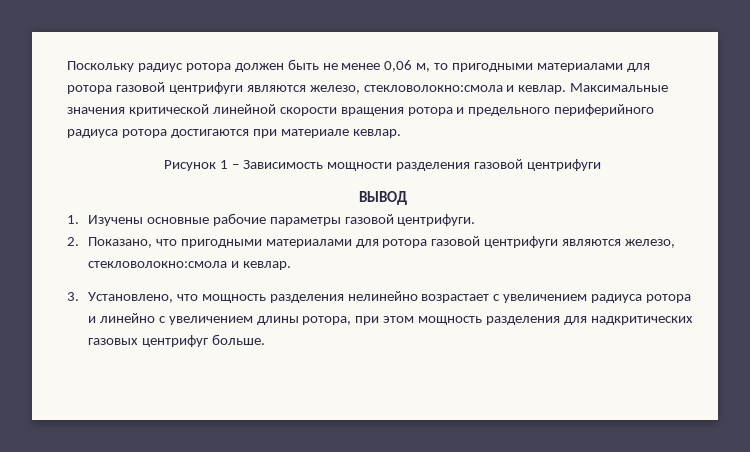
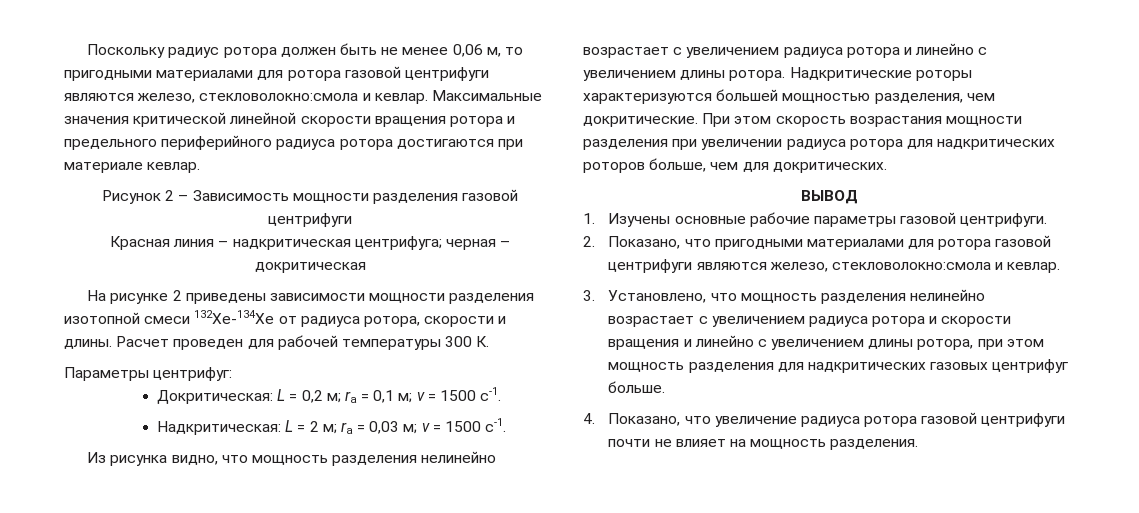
[220,160,229,169] 1 -> [165,190,175,201] 2
(601, 165) none -> [109,236,511,250] [254,262,366,273] [87,290,535,304] [64,310,507,327] [64,335,490,350] [64,367,233,381] [156,387,502,404] [156,418,507,435] [87,451,497,466] [583,43,988,58] [583,67,972,81] [583,89,995,104] [583,113,1022,127] [583,139,1056,150] [583,158,887,173] // Красная линия – надкритическая центрифуга; черная – докритическая // На рисунке 2 приведены зависимости мощности разделения изотопной смеси 132Xe-134Xe от радиуса ротора, скорости и длины. Расчет проведен для рабочей температуры 300 К. // Параметры центрифуг: // Докритическая: L = 0,2 м; ra = 0,1 м; v = 1500 с-1. // Надкритическая: L = 2 м; ra = 0,03 м; v = 1500 с-1. // Из рисунка видно, что мощность разделения нелинейно возрастает с увеличением радиуса ротора и линейно с увеличением длины ротора. Надкритические роторы характеризуются большей мощностью разделения, чем докритические. При этом скорость возрастания мощности разделения при увеличении радиуса ротора для надкритических роторов больше, чем для докритических.
(96, 319) none -> [941,316,1012,327] [608,339,692,350] скорости вращения и
(265, 339) none -> [583,412,1066,427] [608,439,919,450] // 4. Показано, что увеличение радиуса ротора газовой центрифуги почти не влияет на мощность разделения.

